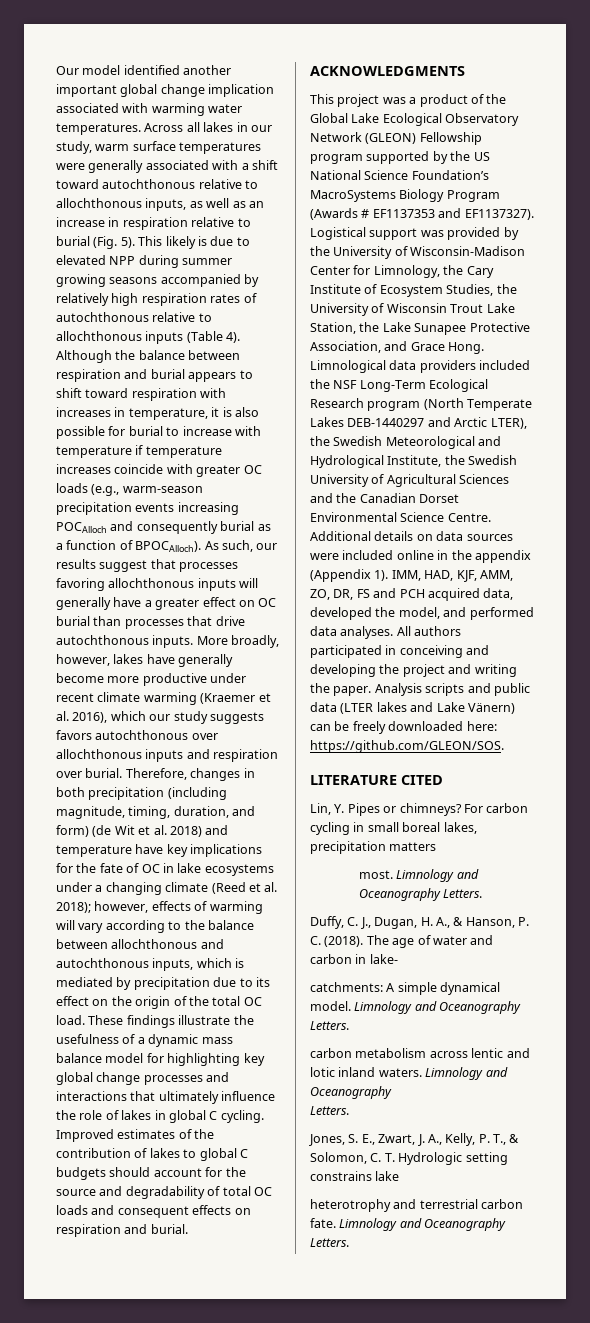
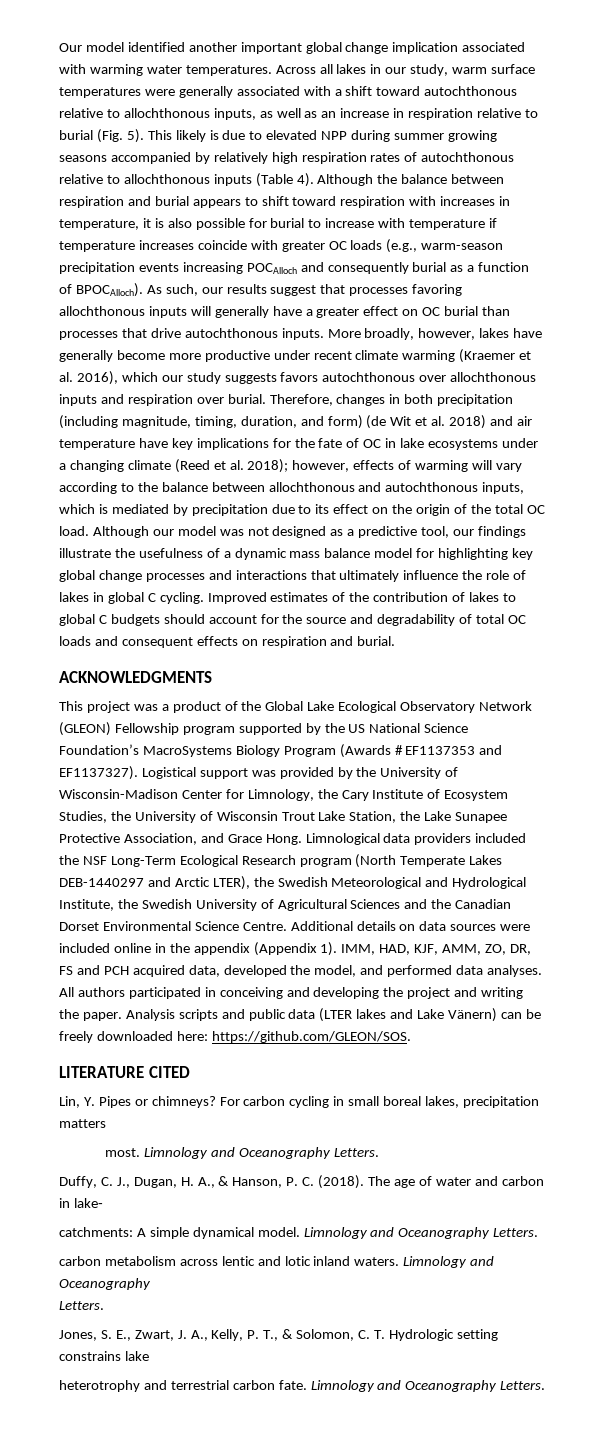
(229, 830) none -> [516,416,532,426] air
[88,1015,124,1025] These -> [92,526,475,538] Although our model was not designed as a predictive tool, our

